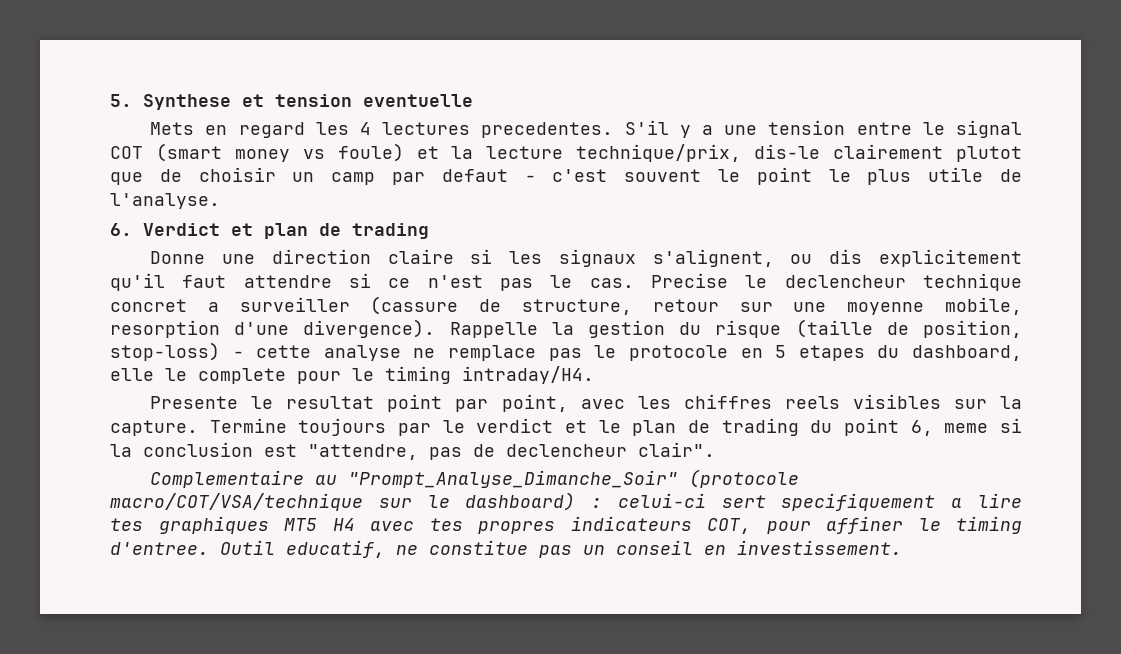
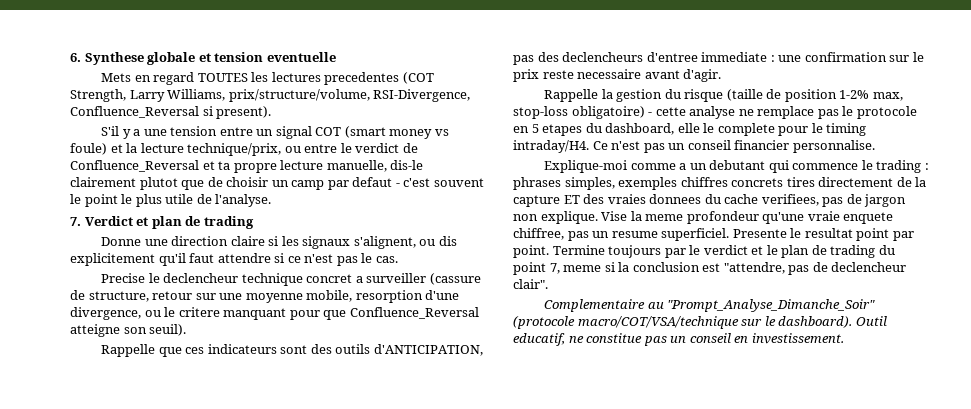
[110,94,231,110] 5. Synthese -> [70,52,196,65] 6. Synthese globale
[315,122,614,138] les 4 lectures precedentes. -> [197,72,434,85] [70,89,471,102] [70,106,272,119] TOUTES les lectures precedentes (COT Strength, Larry Williams, prix/structure/volume, RSI-Divergence, Confluence_Reversal si present). //
[922,122,945,135] le -> [256,129,274,136] un
(742, 153) none -> [284,143,418,153] [70,160,387,173] ou entre le verdict de Confluence_Reversal et ta propre lecture manuelle,
[110,223,132,236] 6. -> [70,217,81,226] 7.
(634, 283) none -> (398, 259) //
[303,319,436,338] divergence). -> [70,307,479,320] [70,324,187,337] [101,344,483,357] [513,52,924,65] [513,69,722,82] divergence, ou le critere manquant pour que Confluence_Reversal atteigne son seuil). // Rappelle que ces indicateurs sont des outils d'ANTICIPATION, pas des declencheurs d'entree immediate : une confirmation sur le prix reste necessaire avant d'agir. //
[923,320,1023,338] [110,342,220,361] position, stop-loss) -> [784,89,903,102] [513,106,645,119] position 1-2% max, stop-loss obligatoire)
(594, 375) // -> [592,140,875,153] [544,160,929,173] [513,177,927,190] [513,194,907,207] [513,211,894,224] [513,228,730,241] Ce n'est pas un conseil financier personnalise. // Explique-moi comme a un debutant qui commence le trading : phrases simples, exemples chiffres concrets tires directement de la capture ET des vraies donnees du cache verifiees, pas de jargon non explique. Vise la meme profondeur qu'une vraie enquete chiffree, pas un resume superficiel.
[501,394,1022,412] [110,420,198,436] point, avec les chiffres reels visibles sur la capture. -> [513,245,549,258] point.
[910,420,933,436] 6, -> [549,263,560,274] 7,
[465,492,1023,511] [110,516,1022,534] [110,542,209,555] dashboard) : celui-ci sert specifiquement a lire tes graphiques MT5 H4 avec tes propres indicateurs COT, pour affiner le timing d'entree. -> [778,316,853,328] dashboard).

